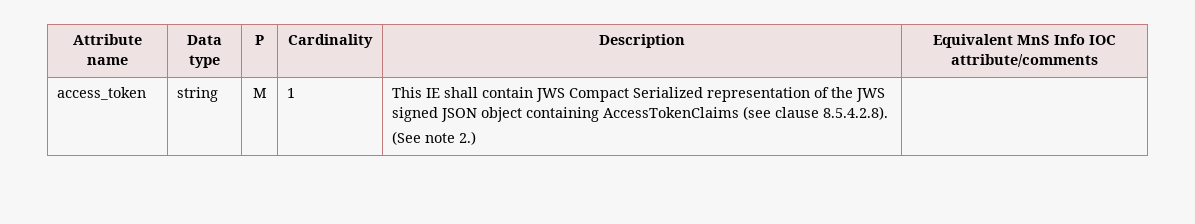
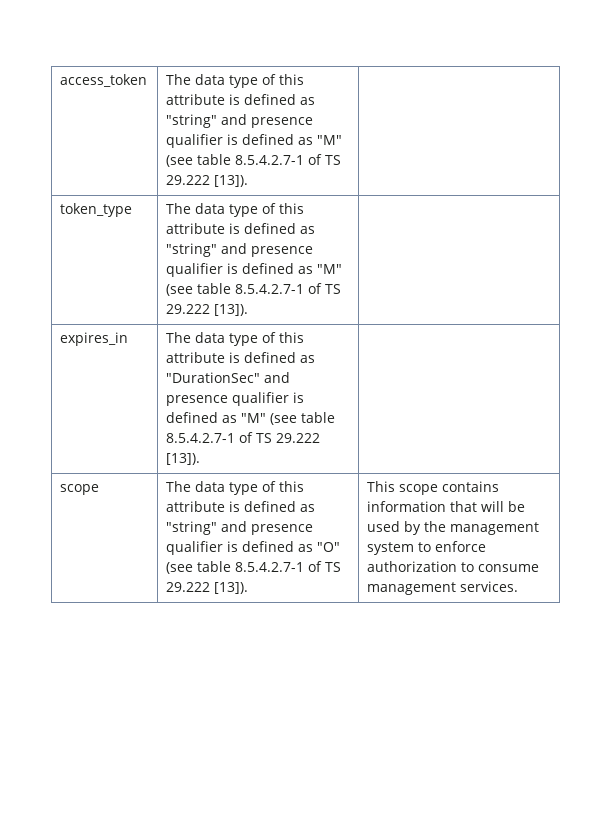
[73,34,142,45] [87,57,128,65] [187,35,222,45] [189,55,220,68] [255,35,264,45] [288,34,373,48] [599,34,685,48] [933,34,1116,48] [951,54,1098,67] [57,87,147,100] [177,87,219,102] [252,88,267,98] [287,88,296,98] [392,87,886,102] [392,106,889,122] [392,131,477,145] Attribute name | Data type | P | Cardinality | Description | Equivalent MnS Info IOC attribute/comments // access_token | string | M | 1 | This IE shall contain JWS Compact Serialized representation of the JWS signed JSON object containing AccessTokenClaims (see clause 8.5.4.2.8). // (See note 2.) | -> [60,74,148,87] [166,74,305,88] [166,94,316,105] [166,114,314,128] [166,134,343,148] [166,154,342,167] [166,175,249,187] [60,203,133,217] [166,203,305,217] [166,223,316,234] [166,243,314,257] [166,263,343,277] [166,283,342,296] [166,304,249,316] [60,332,129,346] [166,332,305,346] [166,352,316,363] [166,372,291,383] [166,392,305,406] [166,412,336,425] [166,432,321,443] [166,453,201,465] [60,484,100,495] [166,481,305,495] [166,501,316,512] [166,521,314,535] [166,541,341,555] [166,561,342,574] [166,582,249,594] [367,481,500,495] [367,501,526,512] [367,521,540,535] [367,541,487,555] [367,561,540,572] [367,581,519,595] access_token | The data type of this attribute is defined as "string" and presence qualifier is defined as "M" (see table 8.5.4.2.7-1 of TS 29.222 [13]). | // token_type | The data type of this attribute is defined as "string" and presence qualifier is defined as "M" (see table 8.5.4.2.7-1 of TS 29.222 [13]). | // expires_in | The data type of this attribute is defined as "DurationSec" and presence qualifier is defined as "M" (see table 8.5.4.2.7-1 of TS 29.222 [13]). | // scope | The data type of this attribute is defined as "string" and presence qualifier is defined as "O" (see table 8.5.4.2.7-1 of TS 29.222 [13]). | This scope contains information that will be used by the management system to enforce authorization to consume management services.

